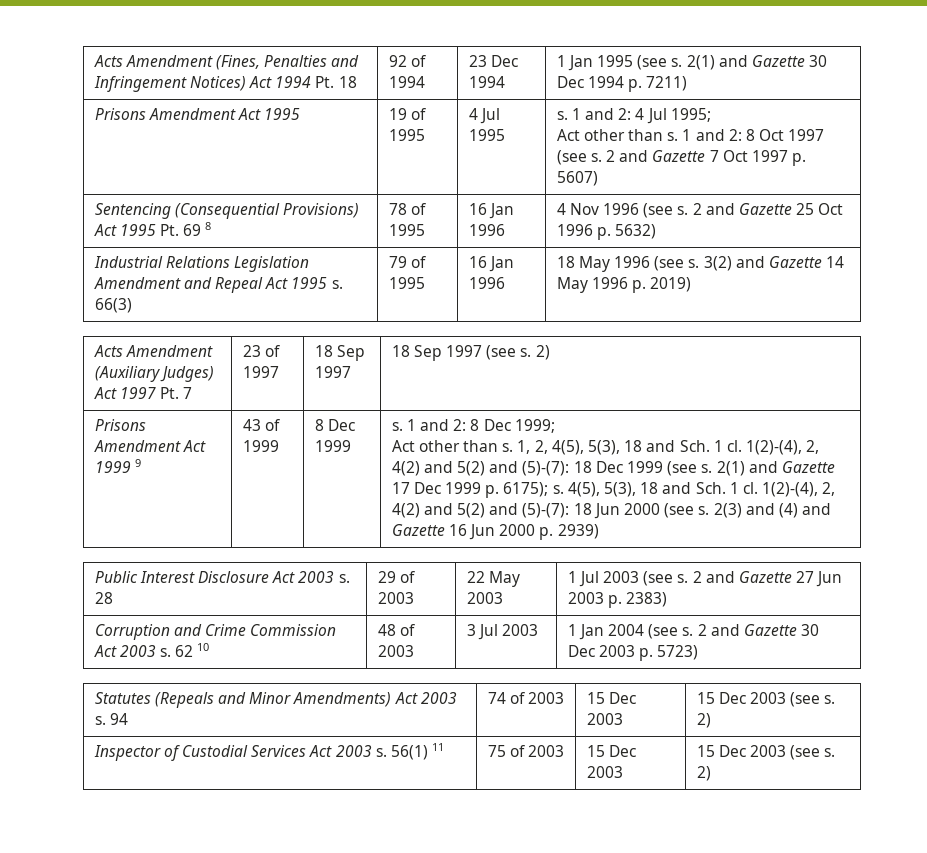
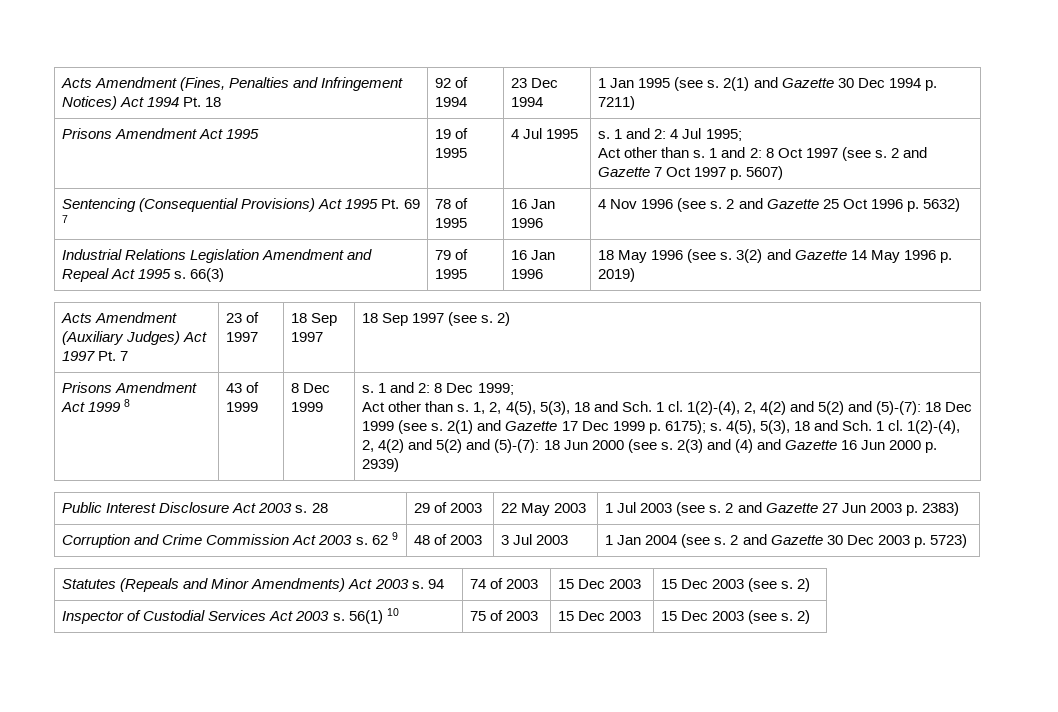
[205,222,212,230] 8 -> [62,215,69,223] 7
[134,459,141,467] 9 -> [124,399,131,407] 8
[197,643,210,651] 10 -> [391,532,398,540] 9
[432,743,445,751] 11 -> [386,608,399,616] 10

